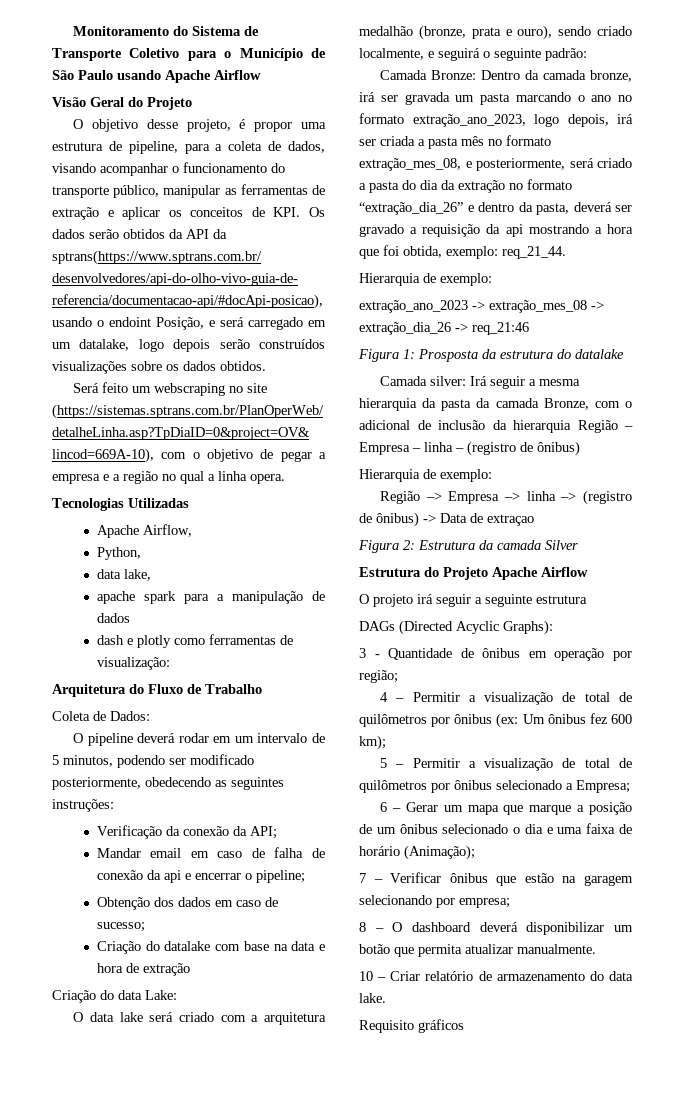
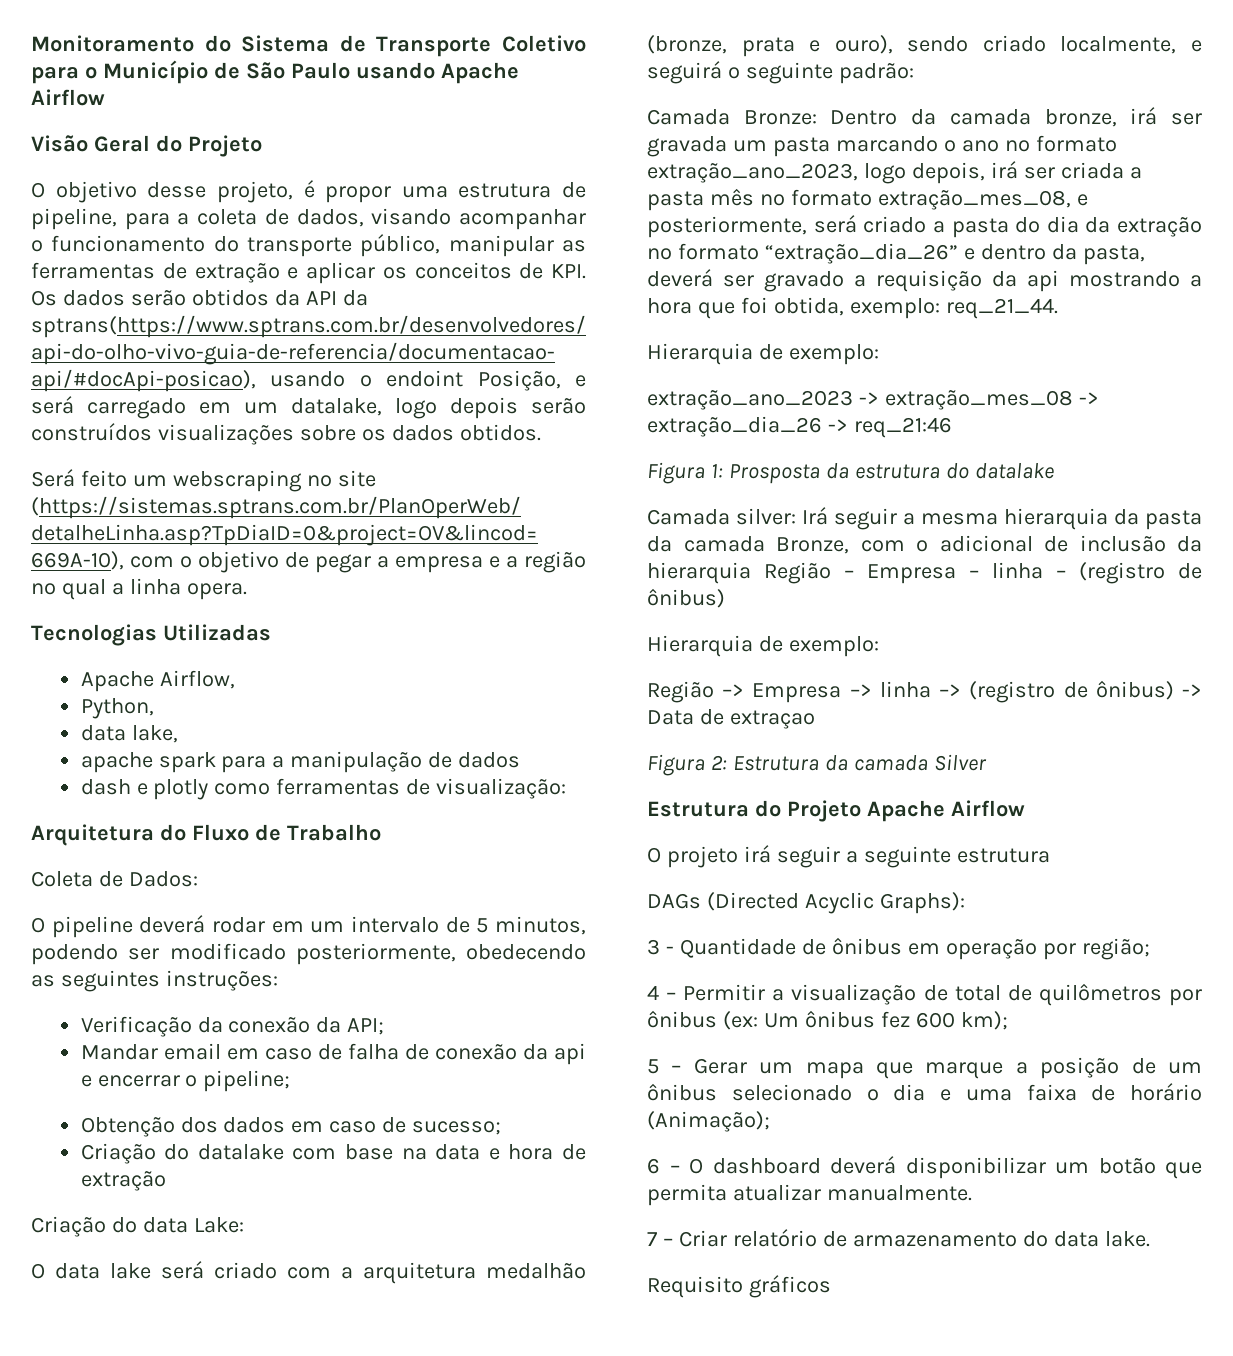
[412,758,632,771] [359,780,630,793] [380,802,401,812] Permitir a visualização de total de quilômetros por ônibus selecionado a Empresa; // 6 – -> (682, 1069) none
[359,872,633,886] [359,895,510,908] [359,922,366,932] 7 – Verificar ônibus que estão na garagem selecionando por empresa; // 8 -> [647,1158,660,1174] 6
[359,971,373,981] 10 -> [647,1232,657,1246] 7

